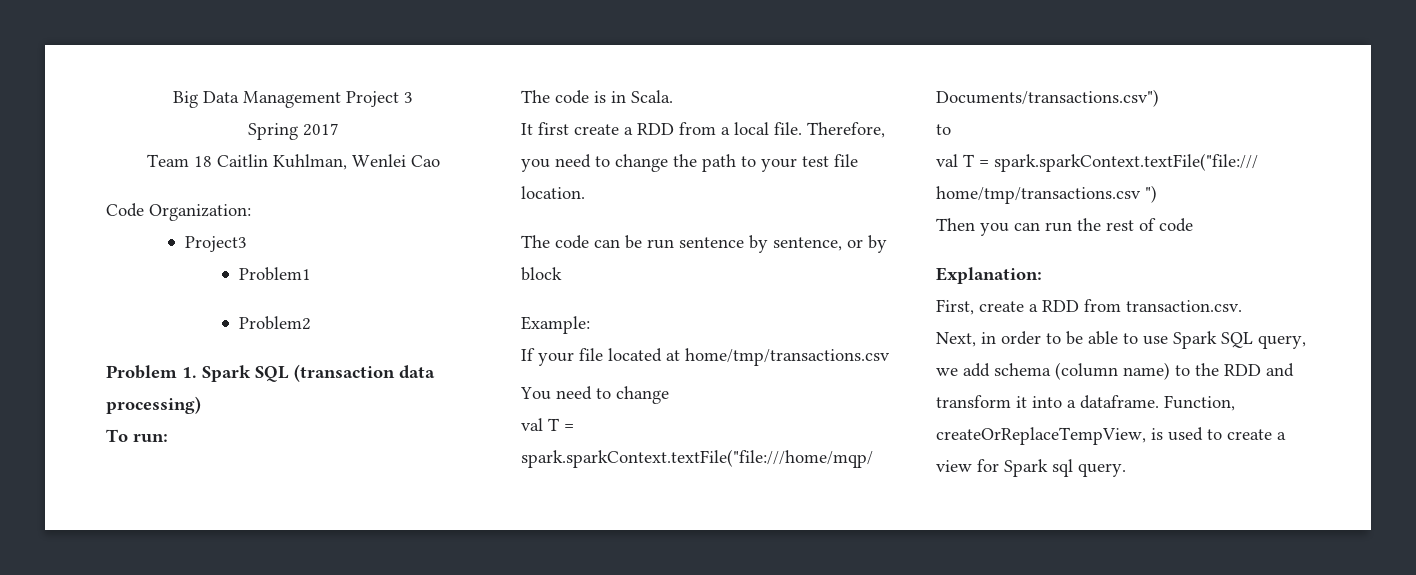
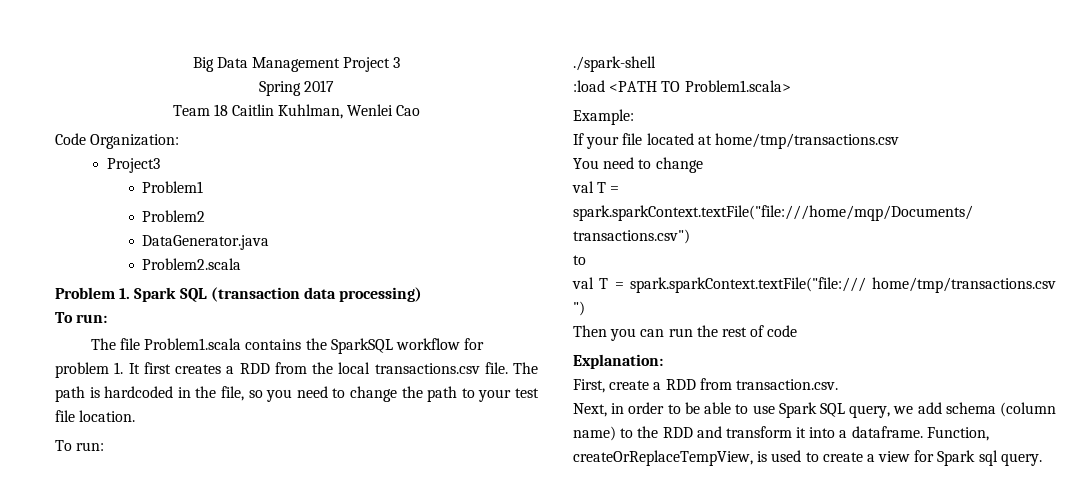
(311, 323) none -> [142,235,270,250] [142,258,242,270] // DataGenerator.java // Problem2.scala
[555,90,673,104] code is in Scala. // -> [120,338,485,354] [55,362,124,378] file Problem1.scala contains the SparkSQL workflow for problem 1.
[574,122,885,138] create a RDD from a local file. Therefore, -> [175,362,538,374] [55,386,263,402] creates a RDD from the local transactions.csv file. The path is hardcoded in the file, so
[521,235,887,253] [521,267,562,281] The code can be run sentence by sentence, or by block -> [55,440,105,451] [573,56,656,72] [573,80,791,92] To run: // ./spark-shell // :load <PATH TO Problem1.scala>

